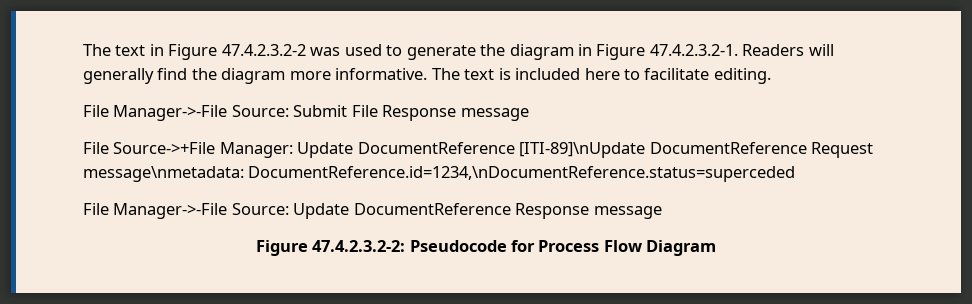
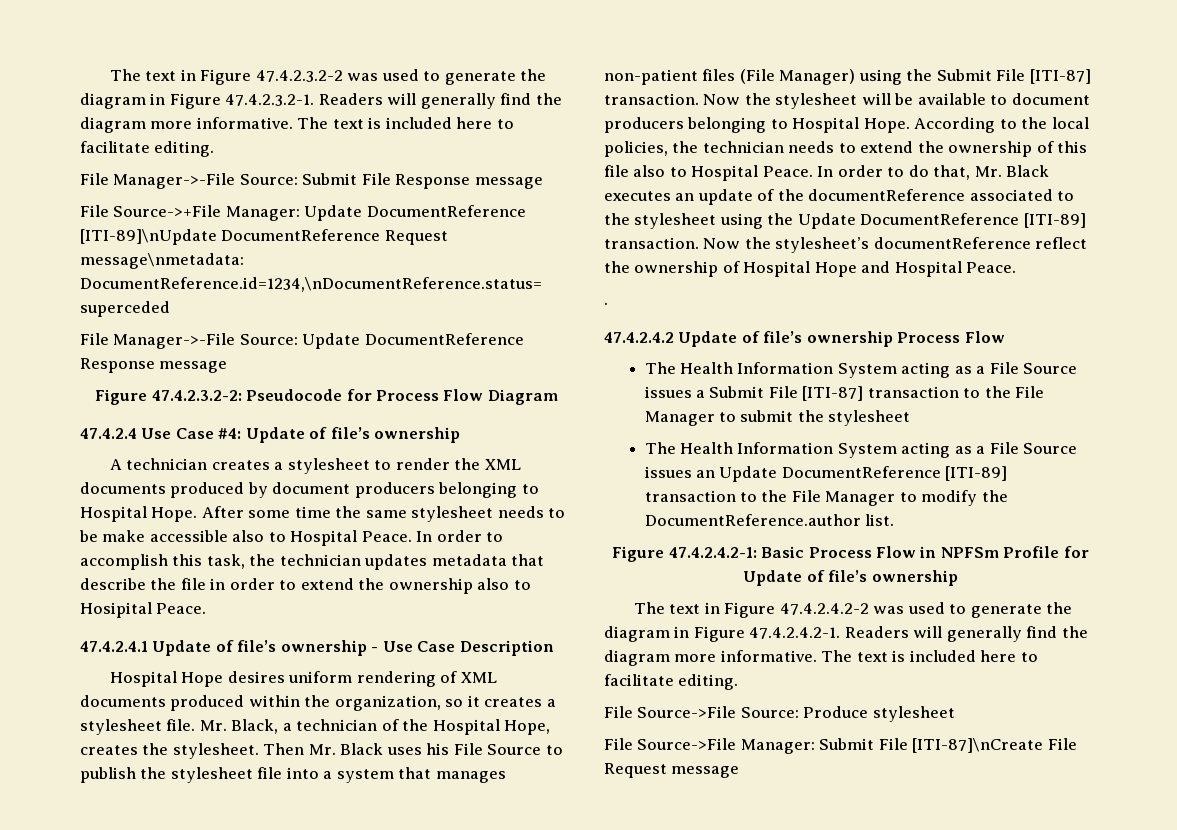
(717, 248) none -> [80,427,461,443] [109,458,521,474] [80,482,539,498] [80,506,566,522] [79,530,504,546] [80,554,545,570] [80,578,531,594] [80,602,207,618] [80,640,554,656] [109,671,497,687] [80,695,556,711] [80,719,551,735] [80,743,563,759] [80,767,506,783] [604,69,1091,85] [604,93,1090,109] [604,117,1089,133] [604,141,1088,157] [604,165,1050,181] [604,189,1075,205] [604,213,1086,229] [604,237,1088,253] [604,261,1017,277] [604,302,608,305] [604,331,1005,347] [644,362,1078,378] [644,386,1045,401] [644,410,911,426] [644,442,1078,458] [644,466,1008,482] [644,490,1008,506] [644,514,895,526] [612,546,1089,562] [743,570,958,586] [633,602,1073,618] [604,626,1088,642] [604,650,1038,666] [604,674,739,690] [604,706,955,722] [604,738,1077,754] [604,763,740,778] // 47.4.2.4 Use Case #4: Update of file’s ownership // A technician creates a stylesheet to render the XML documents produced by document producers belonging to Hospital Hope. After some time the same stylesheet needs to be make accessible also to Hospital Peace. In order to accomplish this task, the technician updates metadata that describe the file in order to extend the ownership also to Hosipital Peace. // 47.4.2.4.1 Update of file’s ownership - Use Case Description // Hospital Hope desires uniform rendering of XML documents produced within the organization, so it creates a stylesheet file. Mr. Black, a technician of the Hospital Hope, creates the stylesheet. Then Mr. Black uses his File Source to publish the stylesheet file into a system that manages non-patient files (File Manager) using the Submit File [ITI-87] transaction. Now the stylesheet will be available to document producers belonging to Hospital Hope. According to the local policies, the technician needs to extend the ownership of this file also to Hospital Peace. In order to do that, Mr. Black executes an update of the documentReference associated to the stylesheet using the Update DocumentReference [ITI-89] transaction. Now the stylesheet’s documentReference reflect the ownership of Hospital Hope and Hospital Peace. // . // 47.4.2.4.2 Update of file’s ownership Process Flow // The Health Information System acting as a File Source issues a Submit File [ITI-87] transaction to the File Manager to submit the stylesheet // The Health Information System acting as a File Source issues an Update DocumentReference [ITI-89] transaction to the File Manager to modify the DocumentReference.author list. // Figure 47.4.2.4.2-1: Basic Process Flow in NPFSm Profile for Update of file’s ownership // The text in Figure 47.4.2.4.2-2 was used to generate the diagram in Figure 47.4.2.4.2-1. Readers will generally find the diagram more informative. The text is included here to facilitate editing. // File Source->File Source: Produce stylesheet // File Source->File Manager: Submit File [ITI-87]\nCreate File Request message

